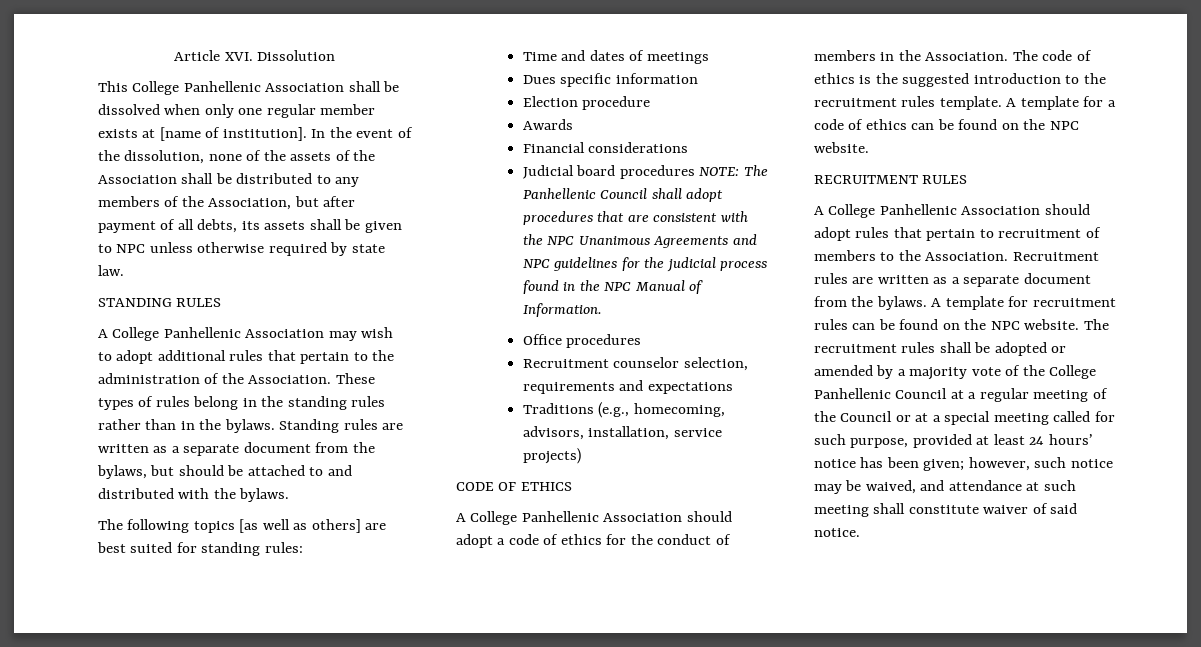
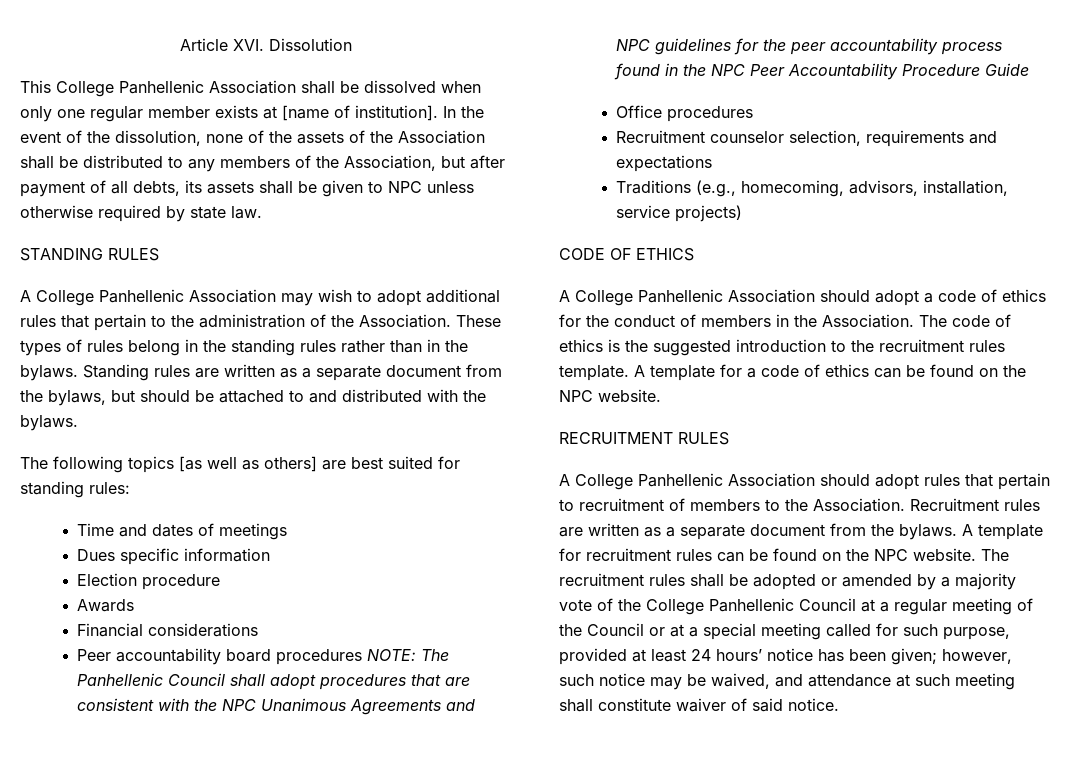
[522,165,574,179] Judicial -> [77,648,222,665] Peer accountability
[666,257,716,272] judicial -> [790,38,939,55] peer accountability
[634,280,703,294] [522,303,602,317] Manual of Information. -> [750,63,1030,80] Peer Accountability Procedure Guide

